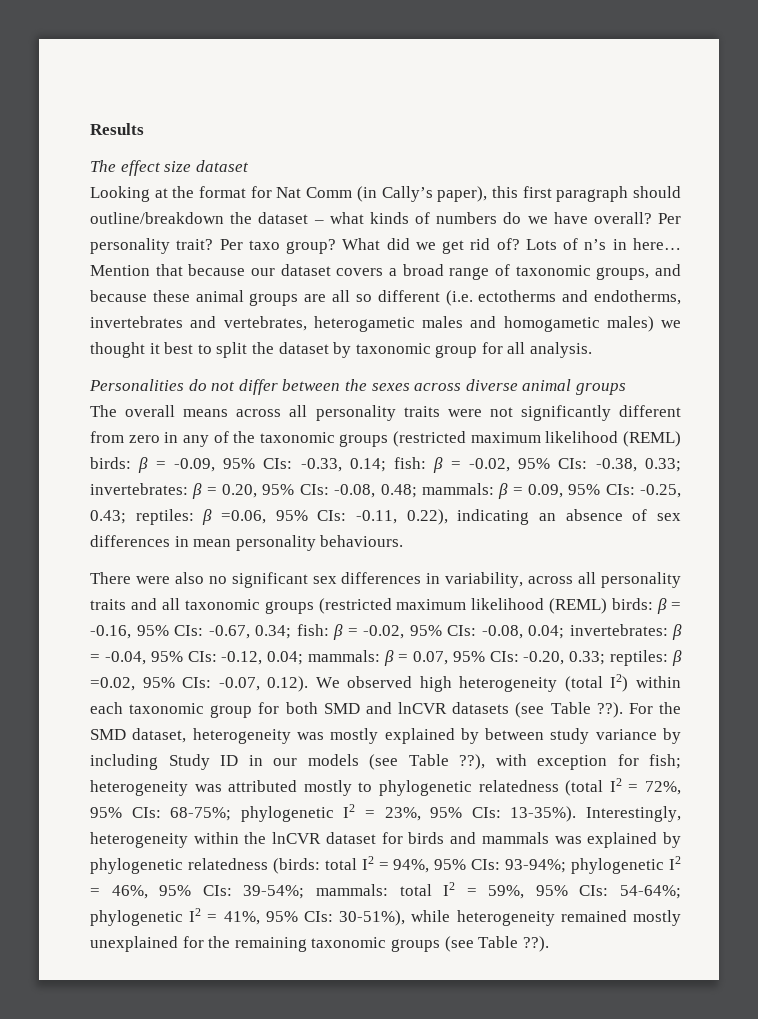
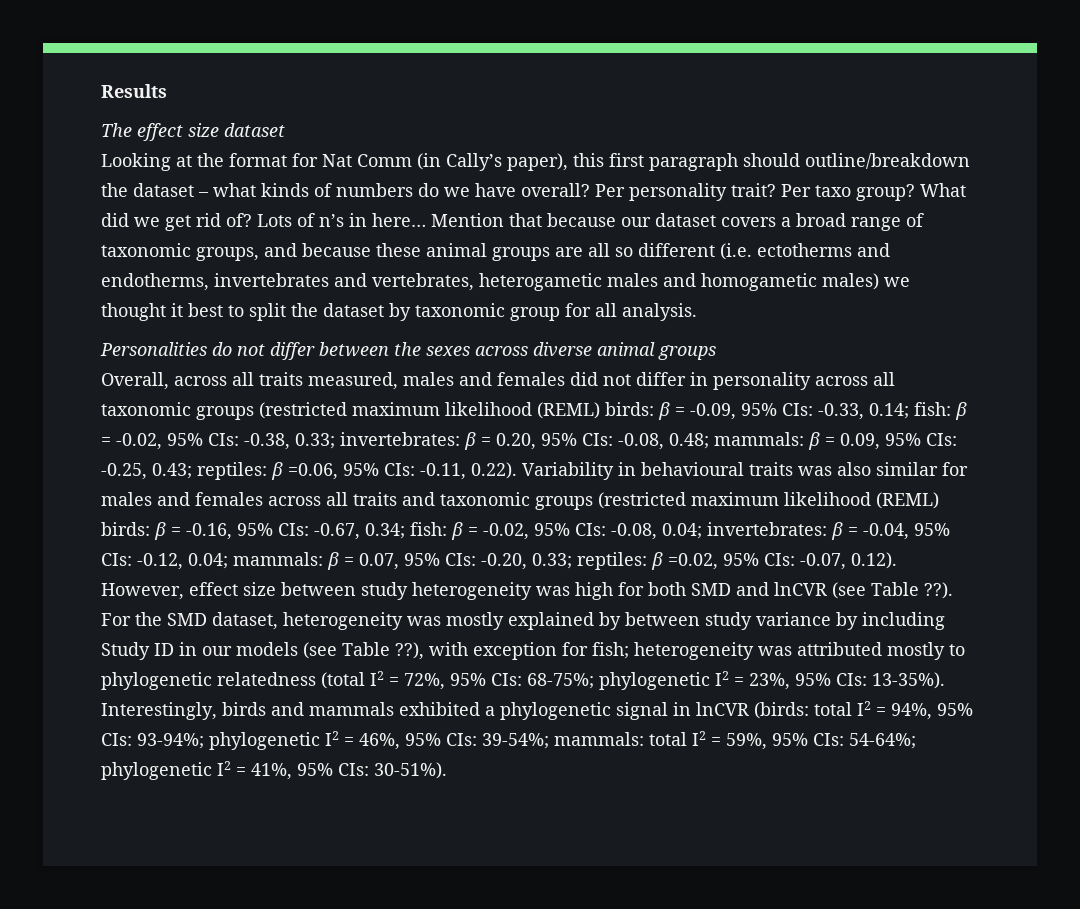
[90,405,682,421] [90,431,256,447] The overall means across all personality traits were not significantly different from zero in any of the -> [101,372,895,390] Overall, across all traits measured, males and females did not differ in personality across all
[406,509,681,525] [90,535,404,551] [90,572,682,588] 0.22), indicating an absence of sex differences in mean personality behaviours. // There were also no significant sex differences in variability, across all personality -> [471,462,968,480] [101,492,348,506] 0.22). Variability in behavioural traits was also similar for males and females across all
[161,598,180,610] all -> (435, 499) none
[315,674,681,692] [90,702,253,718] We observed high heterogeneity (total I2) within each taxonomic group -> [101,582,613,600] However, effect size between study heterogeneity was high
[452,702,510,714] datasets -> (827, 589) none
[90,832,682,848] [90,858,268,874] heterogeneity within the lnCVR dataset for birds and mammals was explained by phylogenetic relatedness -> [222,702,749,720] birds and mammals exhibited a phylogenetic signal in lnCVR
[339,910,681,926] [90,936,549,952] 30-51%), while heterogeneity remained mostly unexplained for the remaining taxonomic groups (see Table ??). -> [374,762,447,779] 30-51%).

